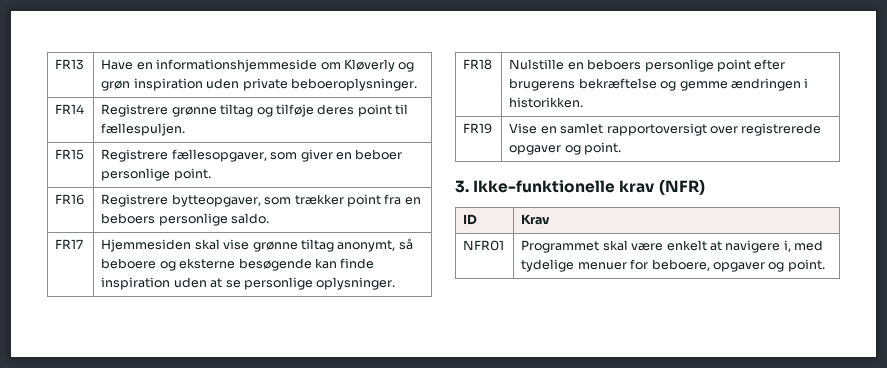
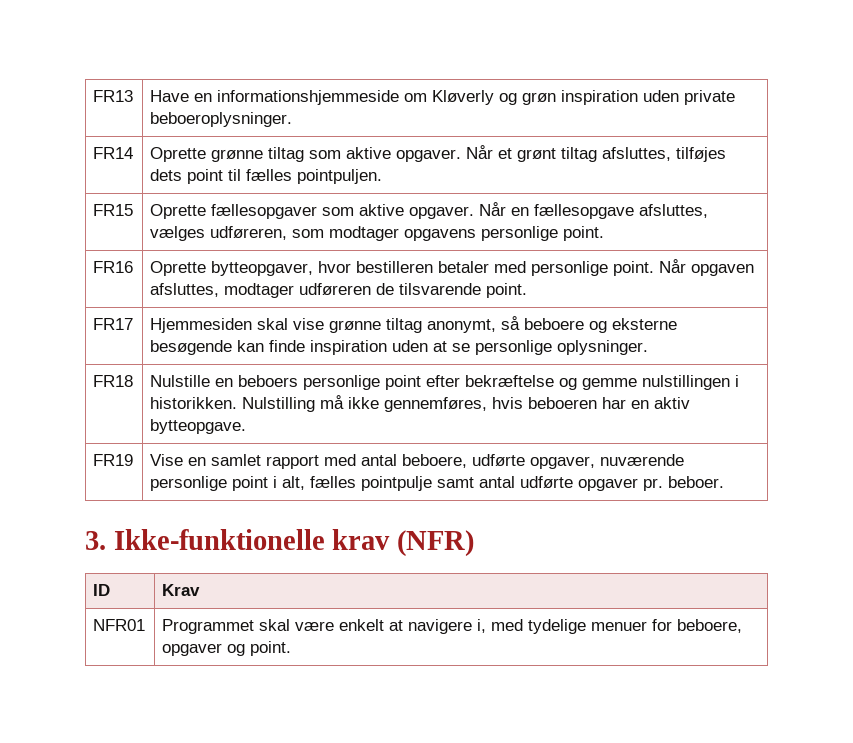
[101,104,408,117] [101,123,186,136] [55,149,85,160] [101,149,403,162] [101,168,211,181] [55,194,85,205] [101,194,421,207] [101,213,270,226] Registrere grønne tiltag og tilføje deres point til fællespuljen. // FR15 | Registrere fællesopgaver, som giver en beboer personlige point. // FR16 | Registrere bytteopgaver, som trækker point fra en beboers personlige saldo. -> [150,145,727,162] [150,169,383,184] [93,204,134,216] [150,202,709,219] [150,226,605,241] [93,261,134,273] [150,259,755,276] [150,283,528,298] Oprette grønne tiltag som aktive opgaver. Når et grønt tiltag afsluttes, tilføjes dets point til fælles pointpuljen. // FR15 | Oprette fællesopgaver som aktive opgaver. Når en fællesopgave afsluttes, vælges udføreren, som modtager opgavens personlige point. // FR16 | Oprette bytteopgaver, hvor bestilleren betaler med personlige point. Når opgaven afsluttes, modtager udføreren de tilsvarende point.
[509,78,576,91] brugerens -> (461, 381) none
[730,78,801,91] ændringen -> [642,375,731,390] nulstillingen
[463,123,493,134] [509,123,822,136] [509,142,622,155] // FR19 | Vise en samlet rapportoversigt over registrerede opgaver og point. -> [242,395,691,412] [150,419,247,434] [93,454,134,466] [150,454,685,469] [150,476,725,491] Nulstilling må ikke gennemføres, hvis beboeren har en aktiv bytteopgave. // FR19 | Vise en samlet rapport med antal beboere, udførte opgaver, nuværende personlige point i alt, fælles pointpulje samt antal udførte opgaver pr. beboer.

